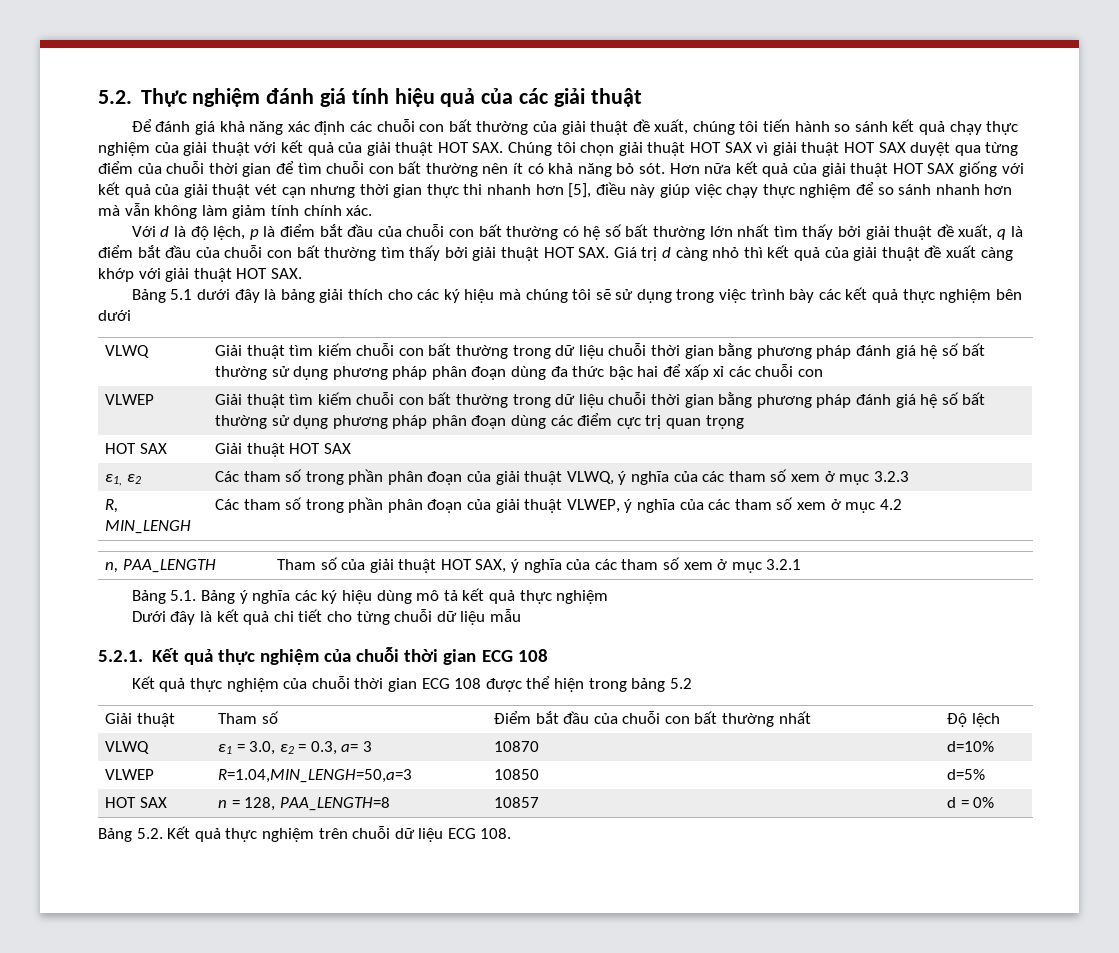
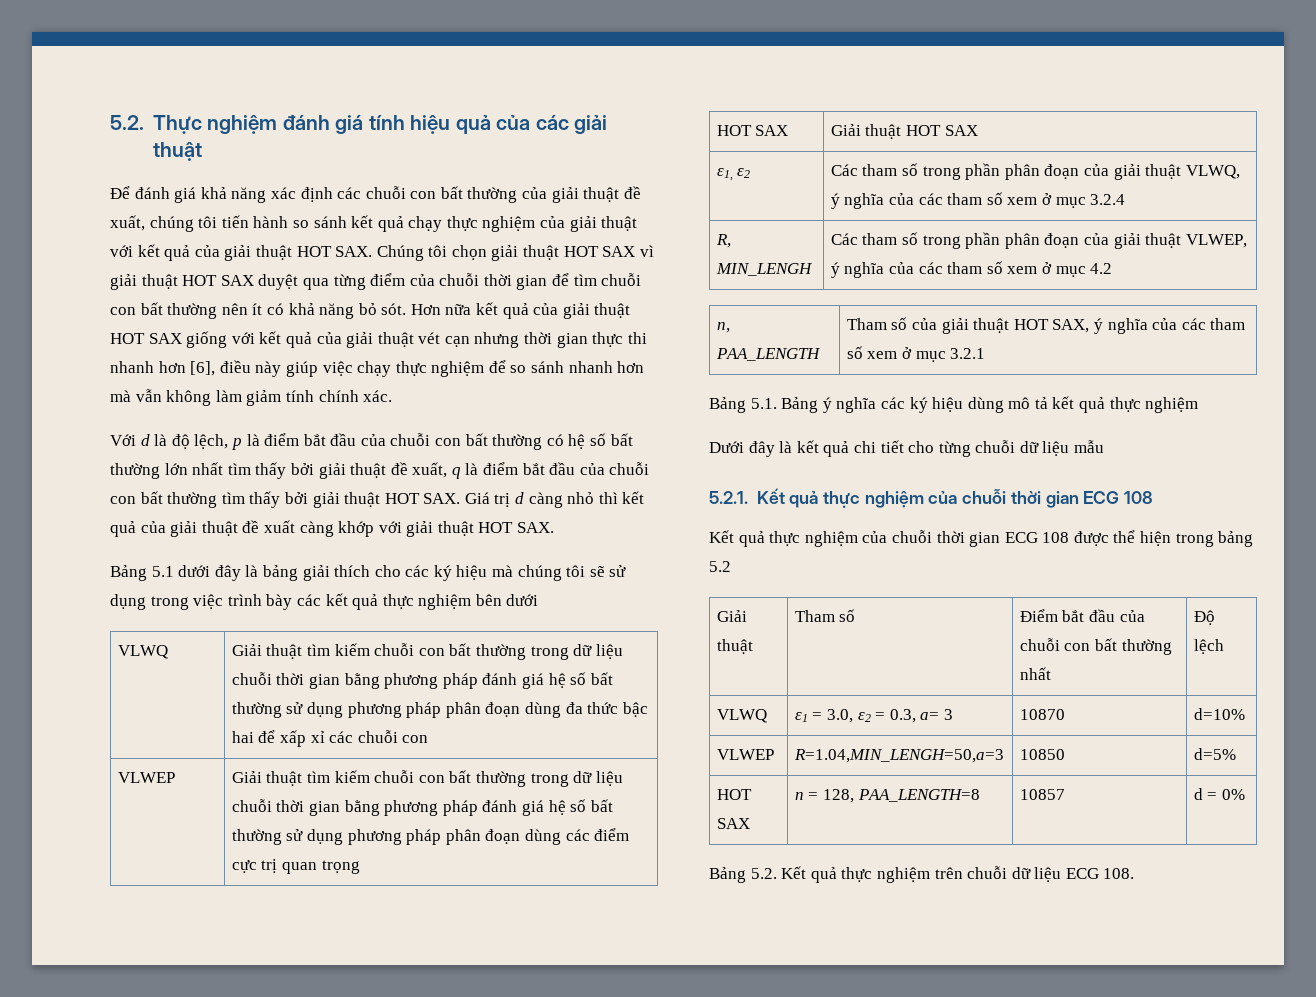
[568,183,592,198] [5], -> [190,361,216,376] [6],
[873,471,909,482] 3.2.3 -> [1090,194,1126,205] 3.2.4

